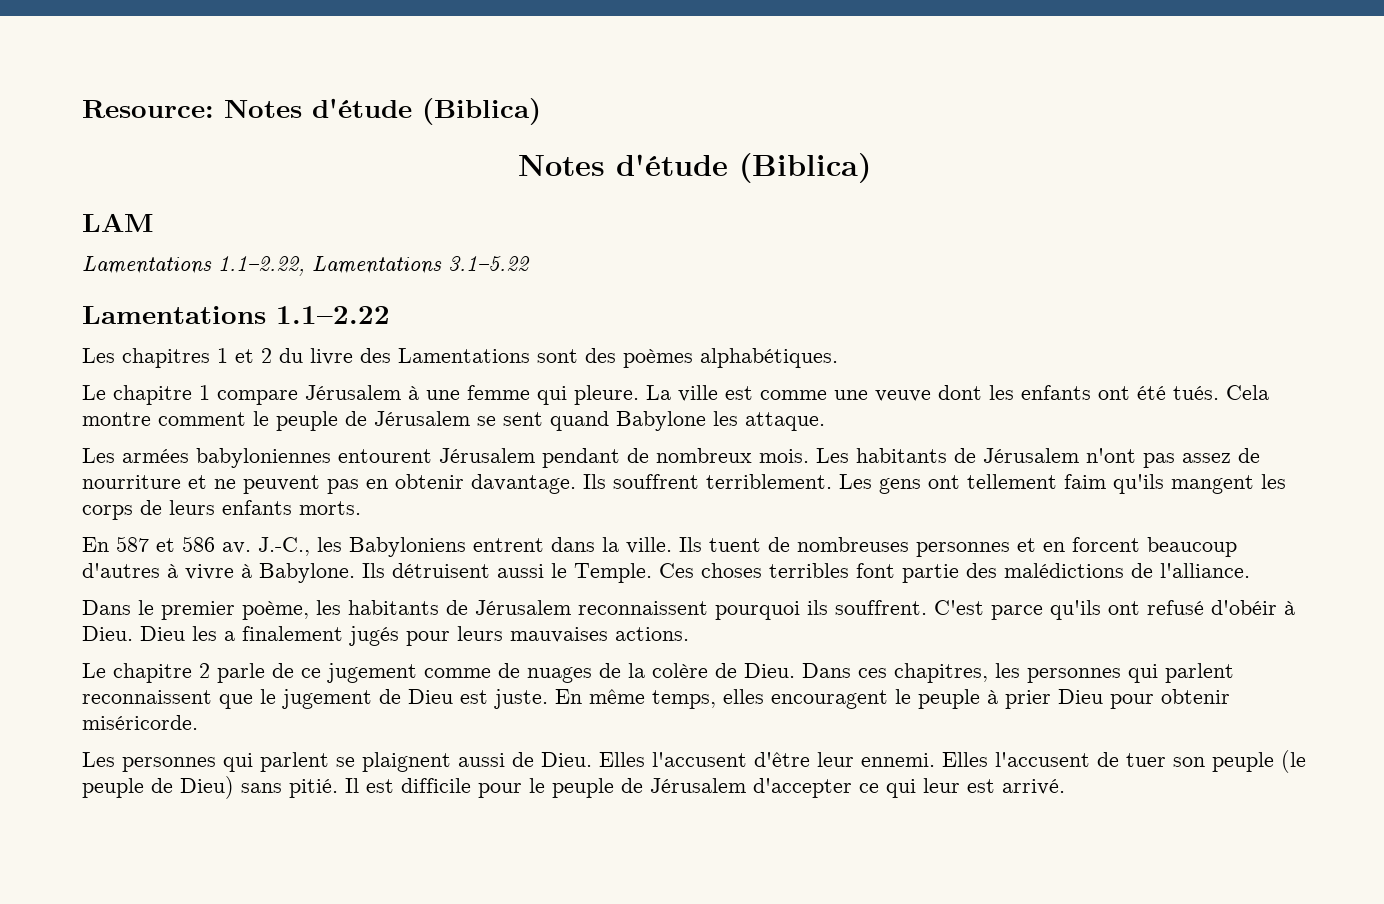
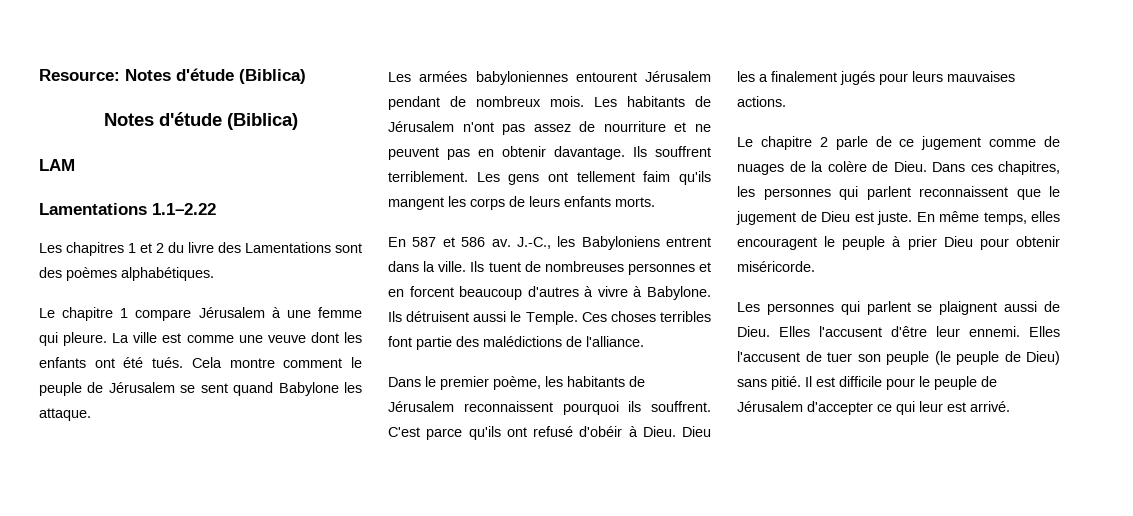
[82,256,530,276] // Lamentations 1.1–2.22, Lamentations 3.1–5.22 -> (75, 165) none

